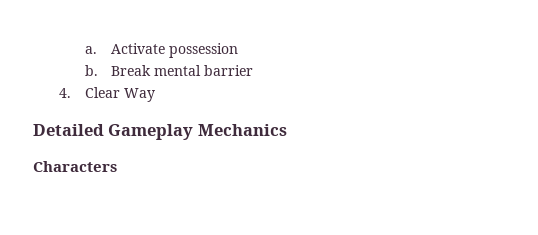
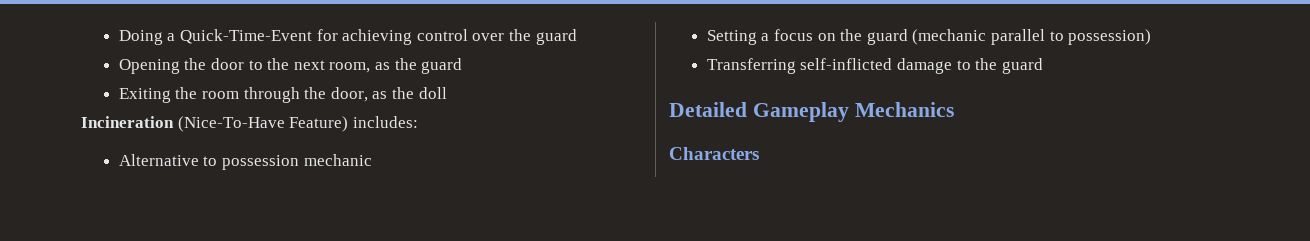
[84,43,238,58] [84,65,253,76] [58,87,155,102] a. Activate possession // b. Break mental barrier // 4. Clear Way -> [118,29,577,45] [118,58,463,74] [118,87,447,103] [81,116,418,132] [118,154,372,170] [706,29,1152,45] [706,58,1043,74] Doing a Quick-Time-Event for achieving control over the guard // Opening the door to the next room, as the guard // Exiting the room through the door, as the doll // Incineration (Nice-To-Have Feature) includes: // Alternative to possession mechanic // Setting a focus on the guard (mechanic parallel to possession) // Transferring self-inflicted damage to the guard

